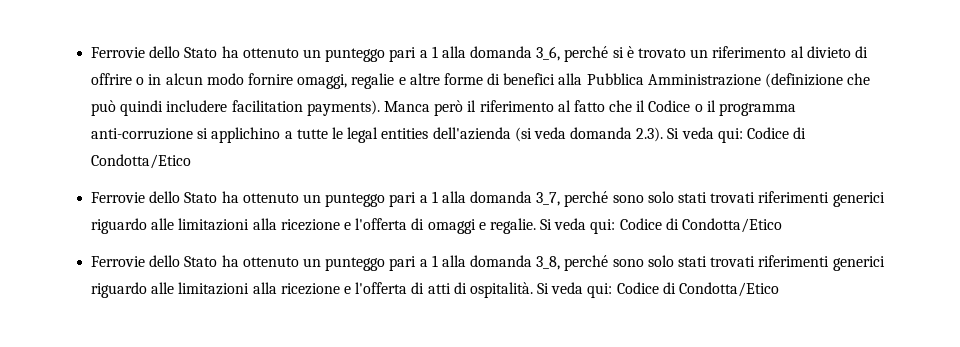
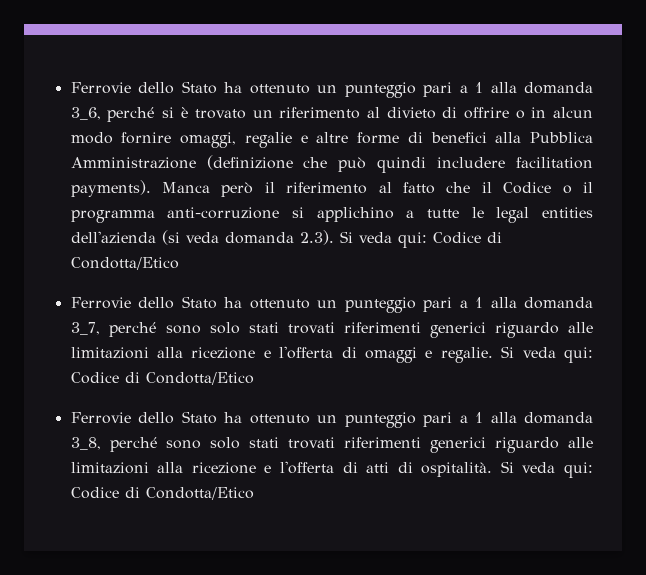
[91,46,386,62] Ferrovie dello Stato ha ottenuto un punteggo -> [70,81,416,98] Ferrovie dello Stato ha ottenuto un punteggio
[325,193,386,207] punteggo -> [344,297,416,313] punteggio
[325,257,386,271] punteggo -> [344,412,416,428] punteggio

